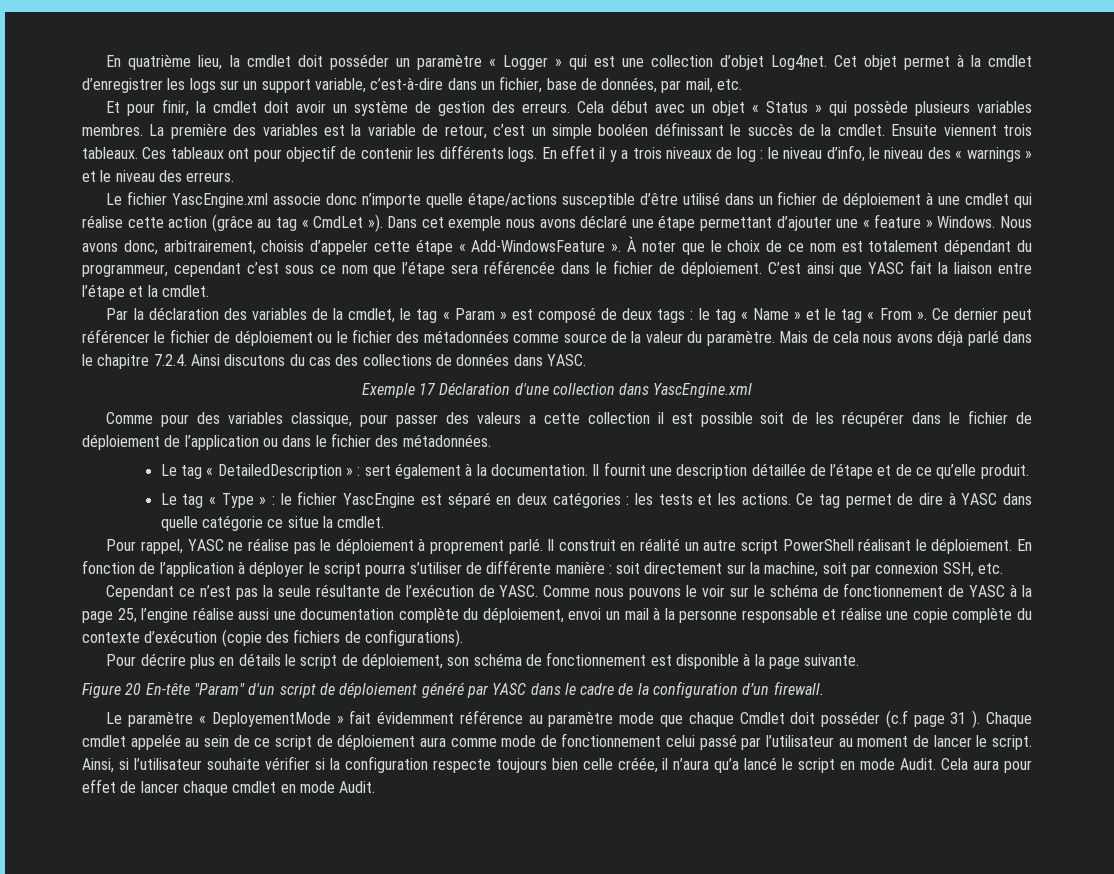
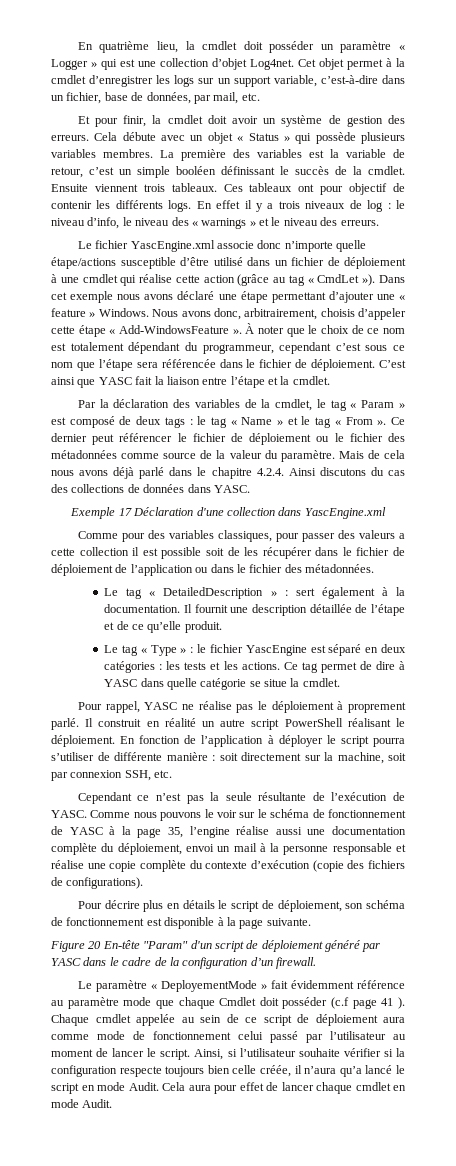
[610,100,648,113] début -> [122,132,156,141] débute
[153,354,187,366] 7.2.4. -> [256,468,284,476] 4.2.4.
[291,412,353,427] classique, -> [217,530,272,542] classiques,
[267,519,284,528] ce -> [249,681,261,687] se
[117,608,137,623] 25, -> [168,827,183,838] 35,
[950,712,967,724] 31 -> [381,998,394,1006] 41

